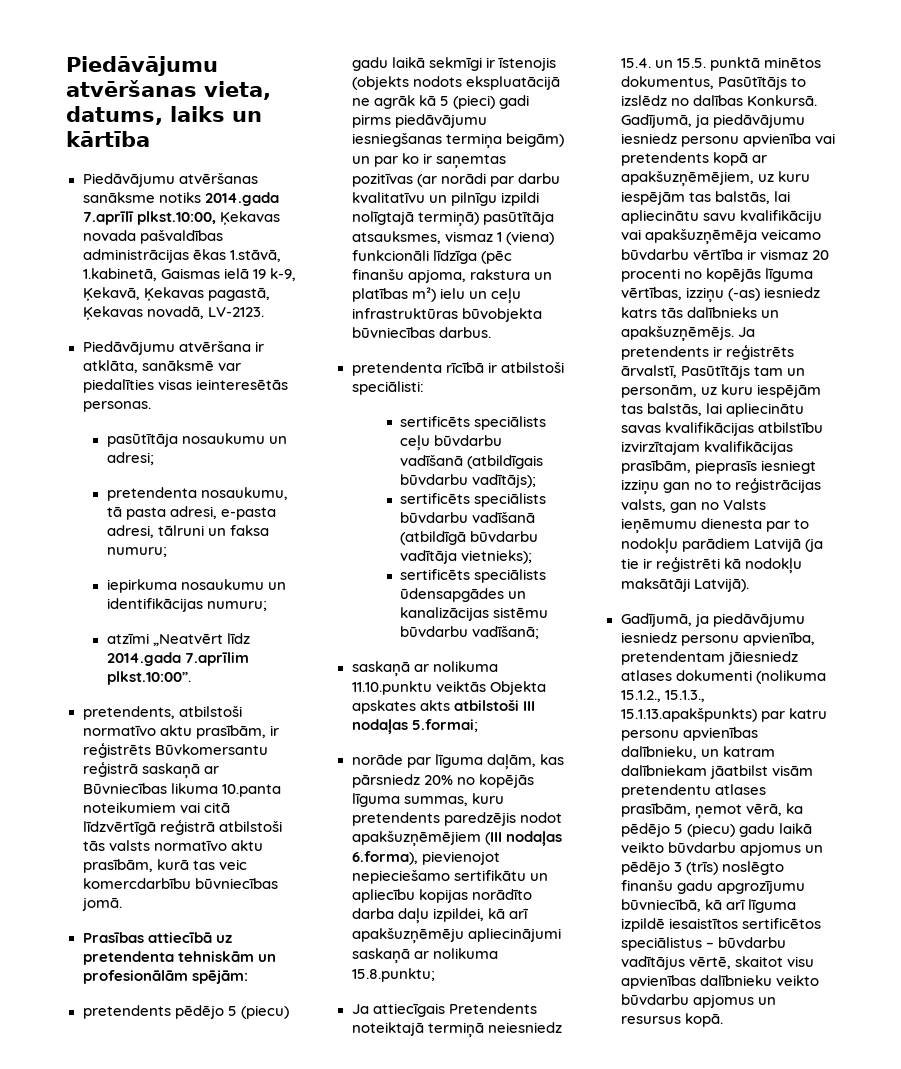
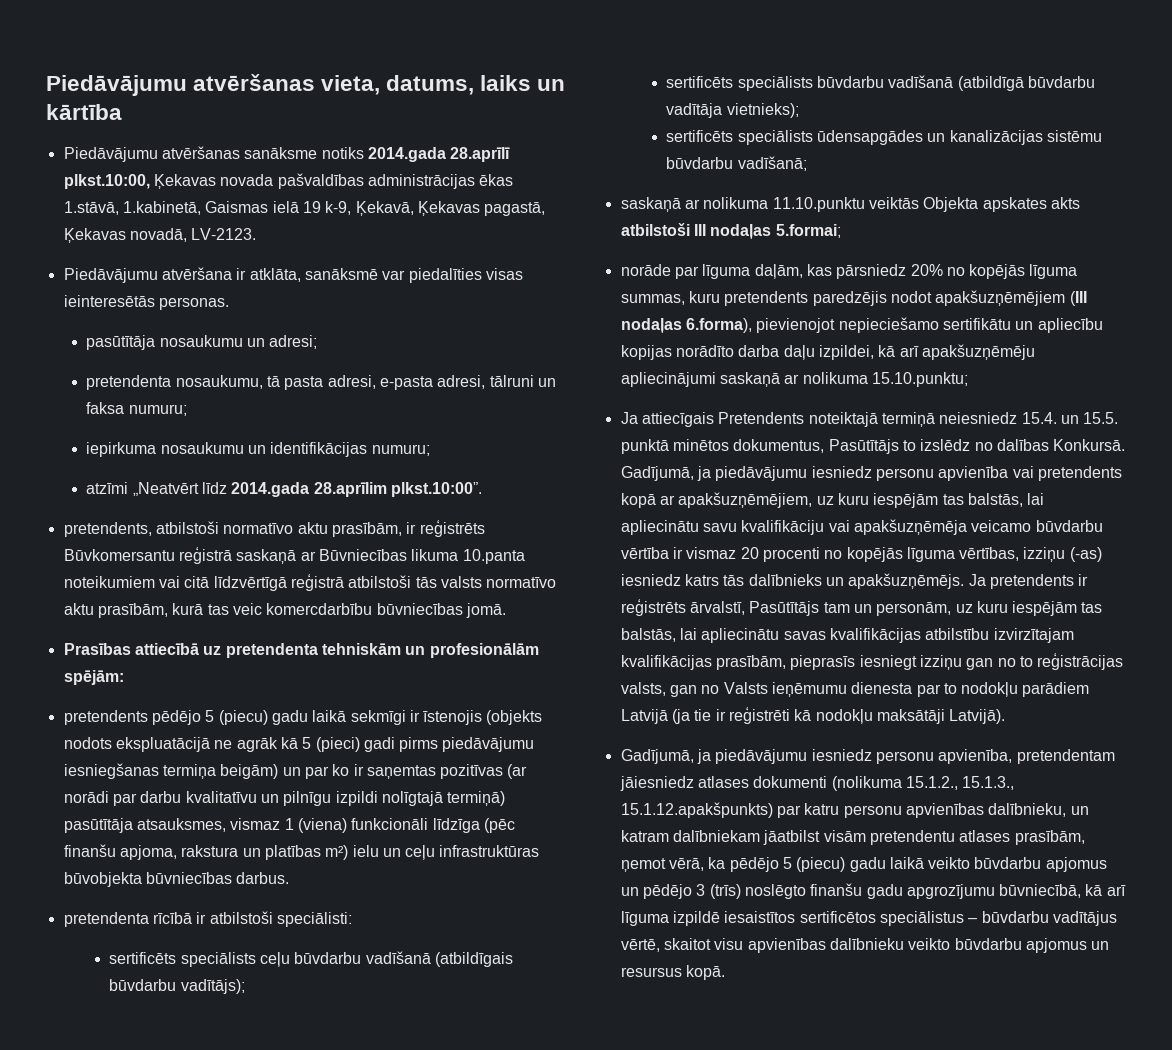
[82,211,134,225] 7.aprīlī -> [450,147,511,162] 28.aprīlī
[184,652,249,666] 7.aprīlim -> [313,482,387,497] 28.aprīlim
[351,968,435,982] 15.8.punktu; -> [871,372,968,387] 15.10.punktu;
[620,708,757,722] 15.1.13.apakšpunkts) -> [620,802,773,818] 15.1.12.apakšpunkts)

